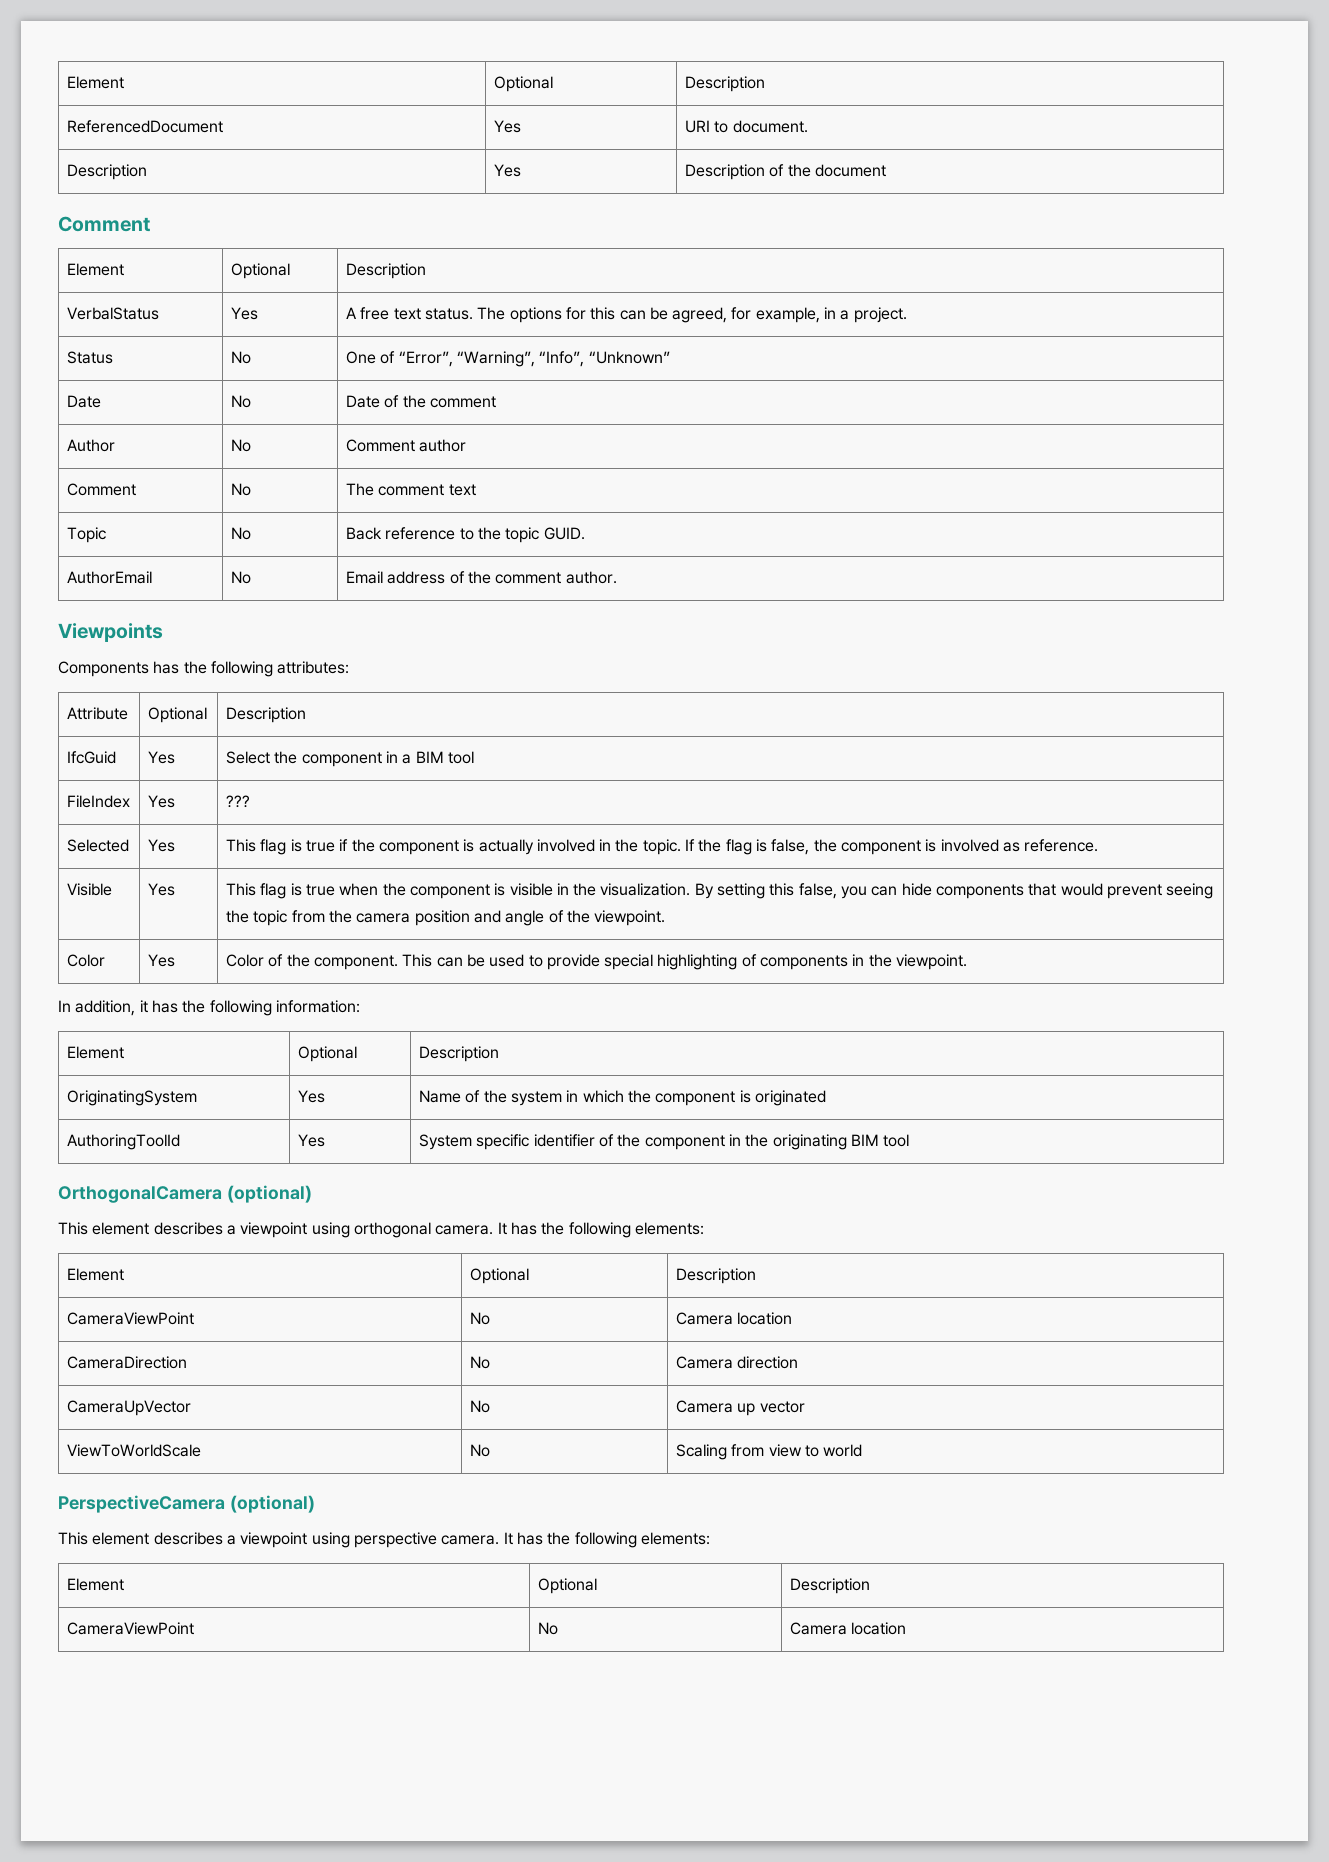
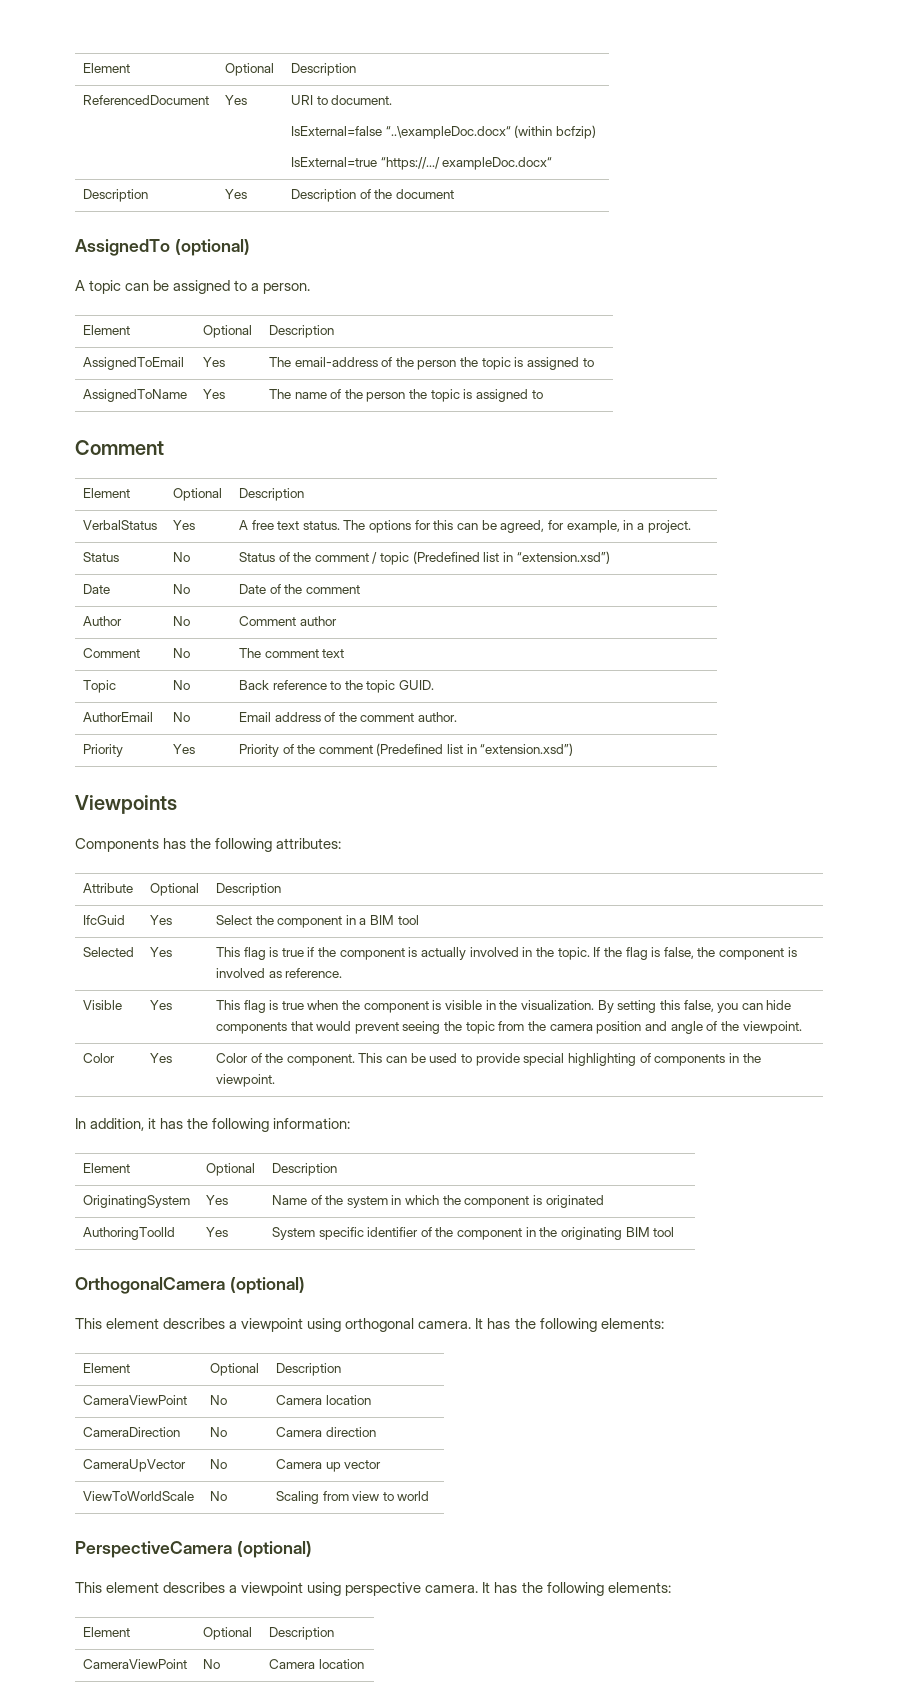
(808, 126) none -> [290,125,596,139] [290,157,553,170] // IsExternal=false “..\exampleDoc.docx“ (within bcfzip) // IsExternal=true “https://.../ exampleDoc.docx“
(886, 170) none -> [75,239,250,256] [75,280,311,294] [82,325,130,335] [202,325,252,338] [268,325,334,338] [82,357,184,370] [202,357,225,367] [268,357,594,370] [82,389,187,402] [202,389,225,399] [268,389,543,402] // AssignedTo (optional) // A topic can be assigned to a person. // Element | Optional | Description // AssignedToEmail | Yes | The email-address of the person the topic is assigned to // AssignedToName | Yes | The name of the person the topic is assigned to
[345,351,670,367] One of “Error”, “Warning”, “Info”, “Unknown” -> [238,551,610,565] Status of the comment / topic (Predefined list in “extension.xsd”)
(617, 577) none -> [82,744,123,757] [172,744,195,754] [238,743,574,757] // Priority | Yes | Priority of the comment (Predefined list in “extension.xsd”)
[66,795,130,808] [147,795,175,808] [225,795,250,808] // FileIndex | Yes | ??? -> (419, 920) none

